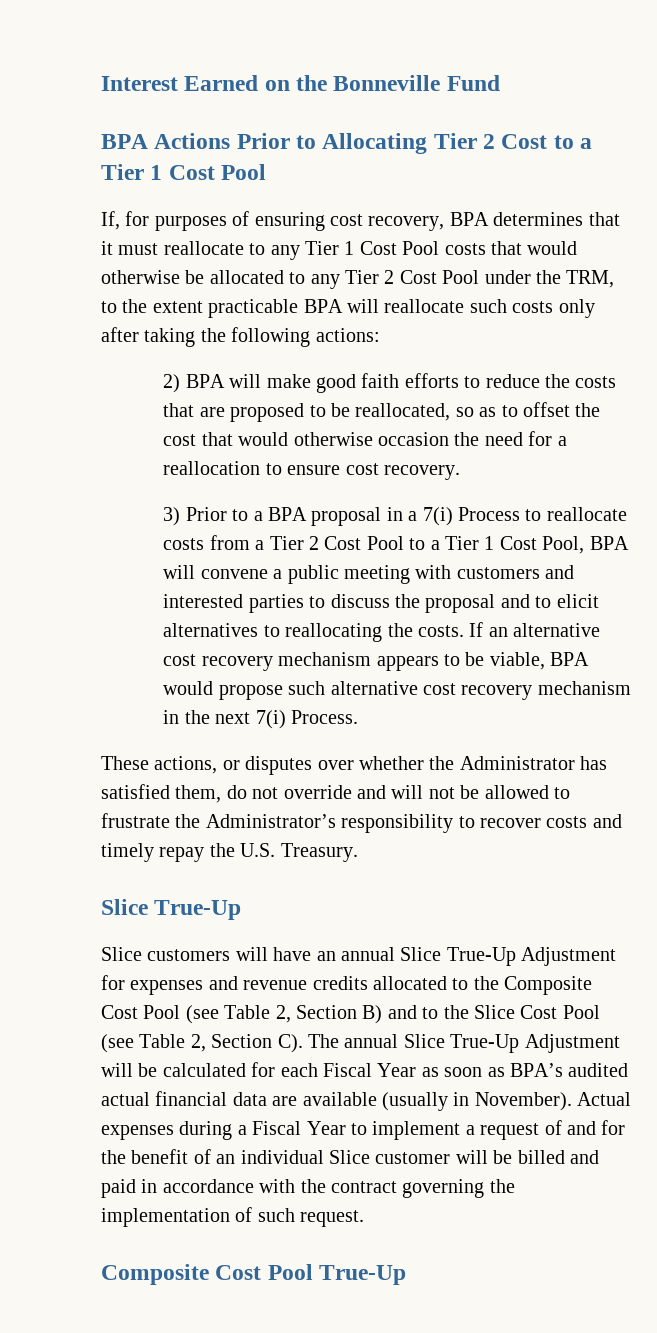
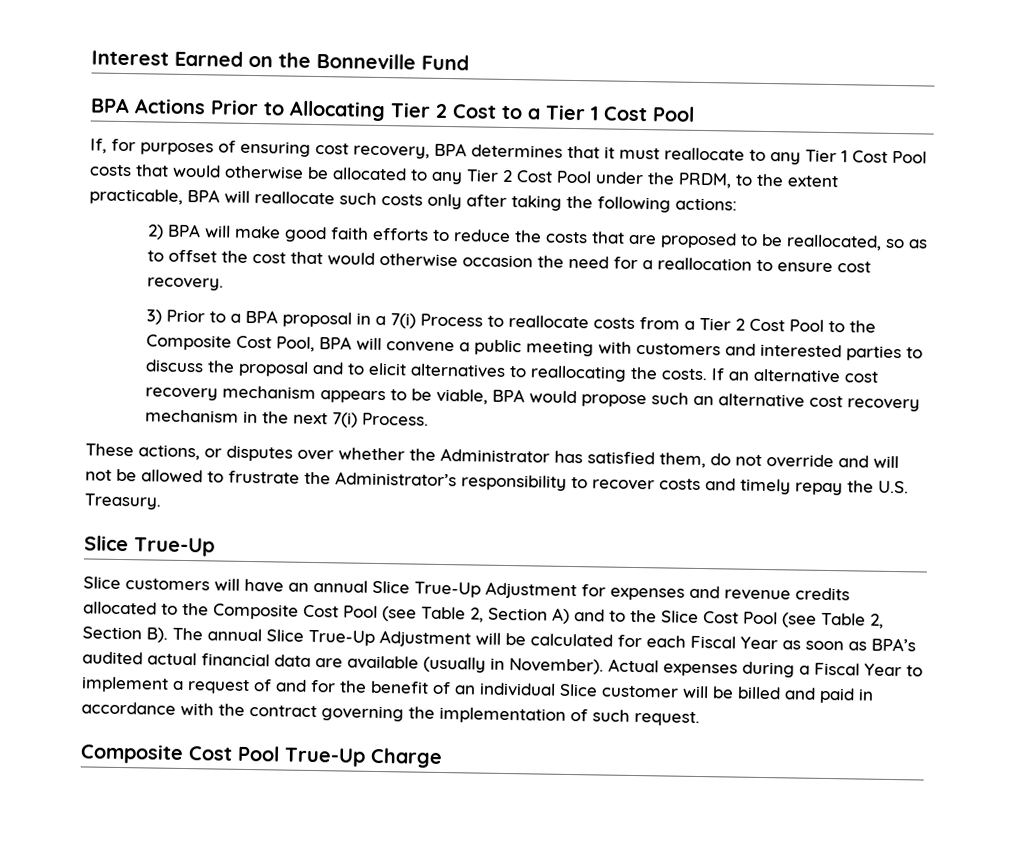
[566,270,615,288] TRM, -> [678,172,732,189] PRDM,
[208,299,299,318] practicable -> [89,188,183,205] practicable,
[430,536,495,550] a Tier 1 -> [849,320,877,333] [146,334,233,351] the Composite
(326, 688) none -> [693,395,715,406] an
[362,1005,383,1024] B) -> [552,607,570,624] A)
[277,1034,303,1053] C). -> [146,627,168,643] B).
(407, 1275) none -> [370,747,443,769] Charge

